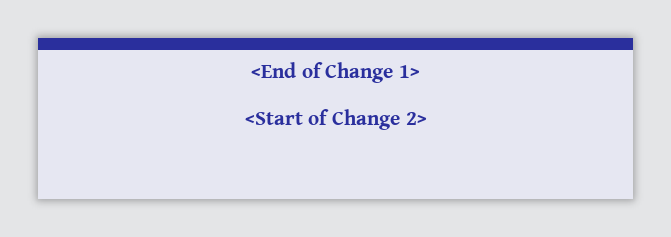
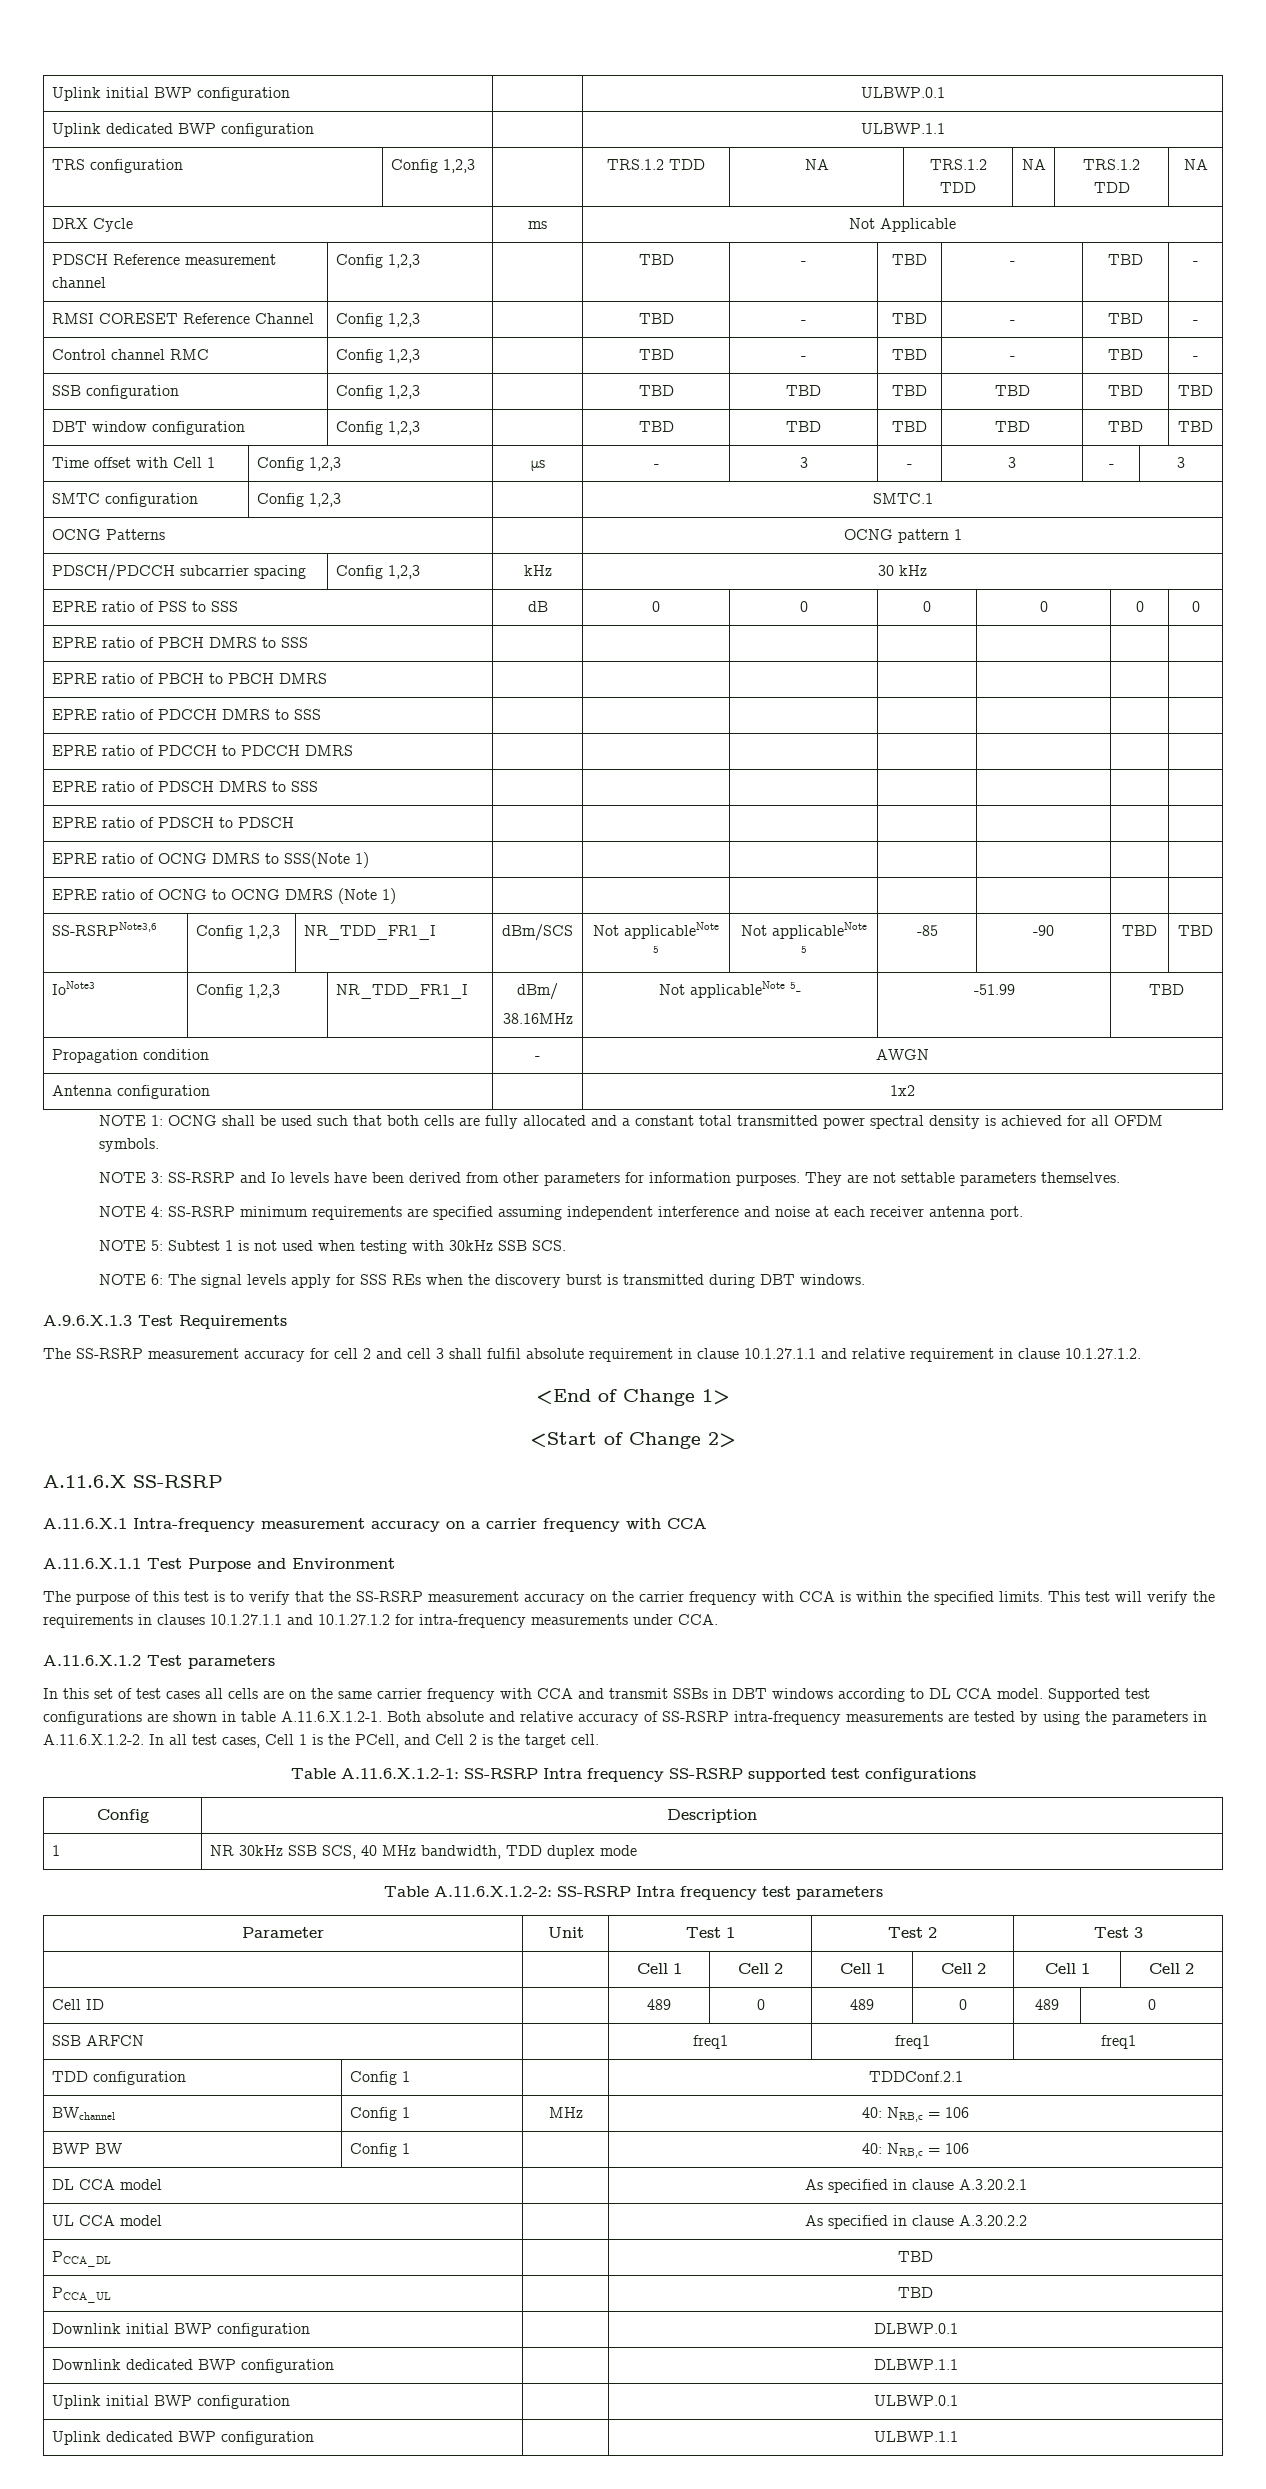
(250, 70) none -> [51,87,290,101] [860,87,945,98] [51,123,314,137] [860,123,945,134] [51,159,183,173] [390,159,475,173] [607,159,705,170] [804,159,829,170] [929,159,987,170] [940,182,976,193] [1021,159,1046,170] [1083,159,1140,170] [1093,182,1130,193] [1183,159,1208,170] [51,218,133,232] [528,221,547,229] [849,218,956,232] [51,254,276,265] [51,277,106,288] [335,254,420,268] [638,254,674,265] [801,261,806,265] [892,254,927,265] [1009,261,1015,265] [1108,254,1143,265] [1193,261,1198,265] [51,313,314,324] [335,313,420,327] [638,313,674,324] [801,320,806,324] [892,313,927,324] [1009,320,1015,324] [1108,313,1143,324] [1193,320,1198,324] [51,349,209,360] [335,349,420,363] [638,349,674,360] [801,356,806,360] [892,349,927,360] [1009,356,1015,360] [1108,349,1143,360] [1193,356,1198,360] [51,385,179,399] [335,385,420,399] [638,385,674,396] [786,385,821,396] [892,385,927,396] [994,385,1030,396] [1108,385,1143,396] [1178,385,1213,396] [51,421,245,435] [335,421,420,435] [638,421,674,432] [786,421,821,432] [892,421,927,432] [994,421,1030,432] [1108,421,1143,432] [1178,421,1213,432] [51,457,215,468] [256,457,341,471] [530,460,545,471] [653,464,659,468] [799,457,808,468] [907,464,912,468] [1008,457,1016,468] [1108,464,1114,468] [1177,457,1185,468] [51,493,198,507] [256,493,341,507] [872,493,933,504] [51,529,165,540] [843,529,962,543] [51,564,306,581] [335,565,420,579] [523,565,552,576] [878,565,927,576] [51,601,238,612] [527,601,548,612] [652,601,660,612] [799,601,808,612] [923,601,931,612] [1039,601,1048,612] [1135,601,1144,612] [1191,601,1200,612] [51,637,308,648] [51,673,327,684] [51,709,321,720] [51,745,353,756] [51,781,318,792] [51,817,294,828] [51,852,369,868] [51,888,396,904] [51,922,157,936] [195,925,280,939] [303,925,436,940] [502,924,573,941] [593,922,719,939] [653,946,659,953] [740,922,867,939] [800,946,807,953] [916,925,938,936] [1033,925,1054,936] [1122,925,1157,936] [1178,925,1213,936] [51,981,95,995] [195,984,280,998] [335,984,468,999] [517,983,558,1000] [502,1013,573,1024] [659,981,801,998] [973,984,1015,995] [1149,984,1184,995] [51,1049,209,1063] [535,1056,540,1060] [876,1049,929,1060] [51,1085,210,1099] [890,1085,915,1096] [98,1115,1163,1129] [98,1138,159,1152] [98,1172,1120,1186] [98,1206,1023,1220] [98,1240,566,1254] [98,1274,865,1288] [43,1315,287,1329] [43,1348,1141,1362] Uplink initial BWP configuration | | ULBWP.0.1 // Uplink dedicated BWP configuration | | ULBWP.1.1 // TRS configuration | Config 1,2,3 | | TRS.1.2 TDD | NA | TRS.1.2 TDD | NA | TRS.1.2 TDD | NA // DRX Cycle | ms | Not Applicable // PDSCH Reference measurement channel | Config 1,2,3 | | TBD | - | TBD | - | TBD | - // RMSI CORESET Reference Channel | Config 1,2,3 | | TBD | - | TBD | - | TBD | - // Control channel RMC | Config 1,2,3 | | TBD | - | TBD | - | TBD | - // SSB configuration | Config 1,2,3 | | TBD | TBD | TBD | TBD | TBD | TBD // DBT window configuration | Config 1,2,3 | | TBD | TBD | TBD | TBD | TBD | TBD // Time offset with Cell 1 | Config 1,2,3 | μs | - | 3 | - | 3 | - | 3 // SMTC configuration | Config 1,2,3 | | SMTC.1 // OCNG Patterns | | OCNG pattern 1 // PDSCH/PDCCH subcarrier spacing | Config 1,2,3 | kHz | 30 kHz // EPRE ratio of PSS to SSS | dB | 0 | 0 | 0 | 0 | 0 | 0 // EPRE ratio of PBCH DMRS to SSS | | | | | | | // EPRE ratio of PBCH to PBCH DMRS | | | | | | | // EPRE ratio of PDCCH DMRS to SSS | | | | | | | // EPRE ratio of PDCCH to PDCCH DMRS | | | | | | | // EPRE ratio of PDSCH DMRS to SSS | | | | | | | // EPRE ratio of PDSCH to PDSCH | | | | | | | // EPRE ratio of OCNG DMRS to SSS(Note 1) | | | | | | | // EPRE ratio of OCNG to OCNG DMRS (Note 1) | | | | | | | // SS-RSRPNote3,6 | Config 1,2,3 | NR_TDD_FR1_I | dBm/SCS | Not applicableNote 5 | Not applicableNote 5 | -85 | -90 | TBD | TBD // IoNote3 | Config 1,2,3 | NR_TDD_FR1_I | dBm/ // 38.16MHz | Not applicableNote 5- | -51.99 | TBD // Propagation condition | - | AWGN // Antenna configuration | | 1x2 // NOTE 1: OCNG shall be used such that both cells are fully allocated and a constant total transmitted power spectral density is achieved for all OFDM symbols. // NOTE 3: SS-RSRP and Io levels have been derived from other parameters for information purposes. They are not settable parameters themselves. // NOTE 4: SS-RSRP minimum requirements are specified assuming independent interference and noise at each receiver antenna port. // NOTE 5: Subtest 1 is not used when testing with 30kHz SSB SCS. // NOTE 6: The signal levels apply for SSS REs when the discovery burst is transmitted during DBT windows. // A.9.6.X.1.3 Test Requirements // The SS-RSRP measurement accuracy for cell 2 and cell 3 shall fulfil absolute requirement in clause 10.1.27.1.1 and relative requirement in clause 10.1.27.1.2. //
(427, 118) none -> [43,1475,223,1488] [43,1518,707,1532] [43,1558,395,1572] [43,1591,1215,1605] [43,1614,718,1628] [43,1655,275,1669] [43,1688,1150,1702] [43,1711,1207,1725] [43,1734,599,1748] [290,1768,976,1782] [96,1809,149,1823] [667,1809,757,1823] [51,1845,60,1856] [209,1845,637,1859] [383,1886,883,1900] [242,1927,324,1938] [547,1927,584,1938] [685,1927,735,1938] [888,1927,937,1938] [1093,1927,1143,1938] [636,1963,682,1974] [738,1963,783,1974] [839,1963,885,1974] [940,1963,986,1974] [1044,1963,1090,1974] [1149,1963,1194,1974] [51,1999,104,2010] [647,1999,671,2010] [756,1999,765,2010] [850,1999,874,2010] [959,1999,967,2010] [1035,1999,1059,2010] [1147,1999,1156,2010] [51,2035,144,2046] [692,2035,728,2049] [895,2035,930,2049] [1100,2035,1136,2049] [51,2071,186,2085] [349,2071,410,2085] [868,2071,963,2082] [51,2107,115,2120] [349,2107,410,2121] [548,2107,583,2118] [862,2107,969,2122] [51,2143,122,2154] [349,2143,410,2157] [862,2143,969,2158] [51,2179,162,2190] [804,2179,1027,2193] [51,2215,162,2226] [804,2215,1027,2229] [51,2251,111,2267] [898,2251,933,2262] [51,2287,111,2303] [898,2287,933,2298] [51,2323,310,2337] [873,2323,958,2334] [51,2359,334,2373] [873,2359,958,2370] [51,2395,290,2409] [873,2395,958,2406] [51,2431,314,2445] [873,2431,958,2442] // A.11.6.X SS-RSRP // A.11.6.X.1 Intra-frequency measurement accuracy on a carrier frequency with CCA // A.11.6.X.1.1 Test Purpose and Environment // The purpose of this test is to verify that the SS-RSRP measurement accuracy on the carrier frequency with CCA is within the specified limits. This test will verify the requirements in clauses 10.1.27.1.1 and 10.1.27.1.2 for intra-frequency measurements under CCA. // A.11.6.X.1.2 Test parameters // In this set of test cases all cells are on the same carrier frequency with CCA and transmit SSBs in DBT windows according to DL CCA model. Supported test configurations are shown in table A.11.6.X.1.2-1. Both absolute and relative accuracy of SS-RSRP intra-frequency measurements are tested by using the parameters in A.11.6.X.1.2-2. In all test cases, Cell 1 is the PCell, and Cell 2 is the target cell. // Table A.11.6.X.1.2-1: SS-RSRP Intra frequency SS-RSRP supported test configurations // Config | Description // 1 | NR 30kHz SSB SCS, 40 MHz bandwidth, TDD duplex mode // Table A.11.6.X.1.2-2: SS-RSRP Intra frequency test parameters // Parameter | Unit | Test 1 | Test 2 | Test 3 // | | Cell 1 | Cell 2 | Cell 1 | Cell 2 | Cell 1 | Cell 2 // Cell ID | | 489 | 0 | 489 | 0 | 489 | 0 // SSB ARFCN | | freq1 | freq1 | freq1 // TDD configuration | Config 1 | | TDDConf.2.1 // BWchannel | Config 1 | MHz | 40: NRB,c = 106 // BWP BW | Config 1 | | 40: NRB,c = 106 // DL CCA model | | As specified in clause A.3.20.2.1 // UL CCA model | | As specified in clause A.3.20.2.2 // PCCA_DL | | TBD // PCCA_UL | | TBD // Downlink initial BWP configuration | | DLBWP.0.1 // Downlink dedicated BWP configuration | | DLBWP.1.1 // Uplink initial BWP configuration | | ULBWP.0.1 // Uplink dedicated BWP configuration | | ULBWP.1.1

